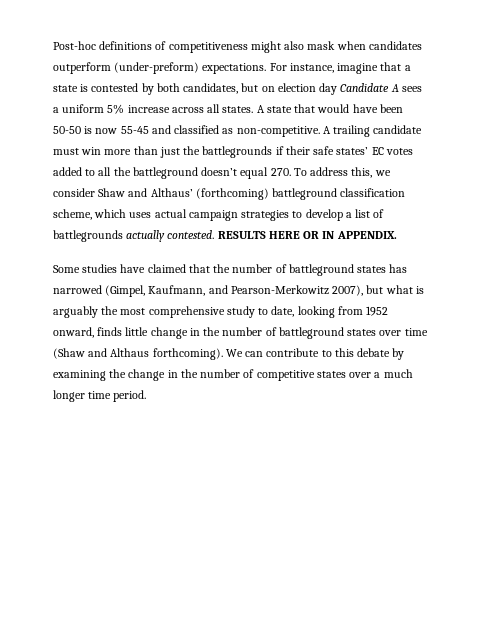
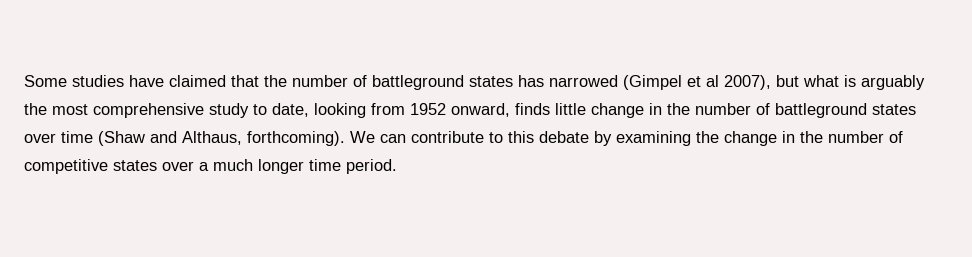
[53,41,422,53] [53,62,411,74] [53,83,422,95] [53,104,403,114] [53,125,423,137] [53,146,413,158] [53,167,391,179] [53,188,406,200] [53,209,385,221] [53,230,397,242] Post-hoc definitions of competitiveness might also mask when candidates outperform (under-preform) expectations. For instance, imagine that a state is contested by both candidates, but on election day Candidate A sees a uniform 5% increase across all states. A state that would have been 50-50 is now 55-45 and classified as non-competitive. A trailing candidate must win more than just the battlegrounds if their safe states’ EC votes added to all the battleground doesn’t equal 270. To address this, we consider Shaw and Althaus’ (forthcoming) battleground classification scheme, which uses actual campaign strategies to develop a list of battlegrounds actually contested. RESULTS HERE OR IN APPENDIX. // -> (24, 81) none
[105,285,329,297] (Gimpel, Kaufmann, and Pearson-Merkowitz -> [623,75,719,90] (Gimpel et al
[110,348,150,357] Althaus -> [182,131,242,145] Althaus,

